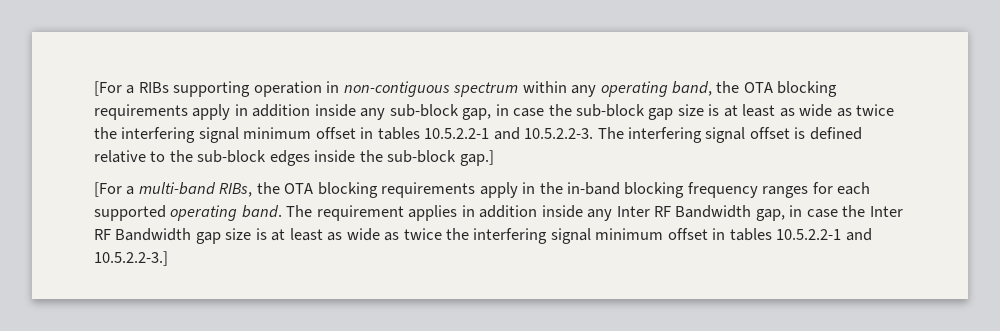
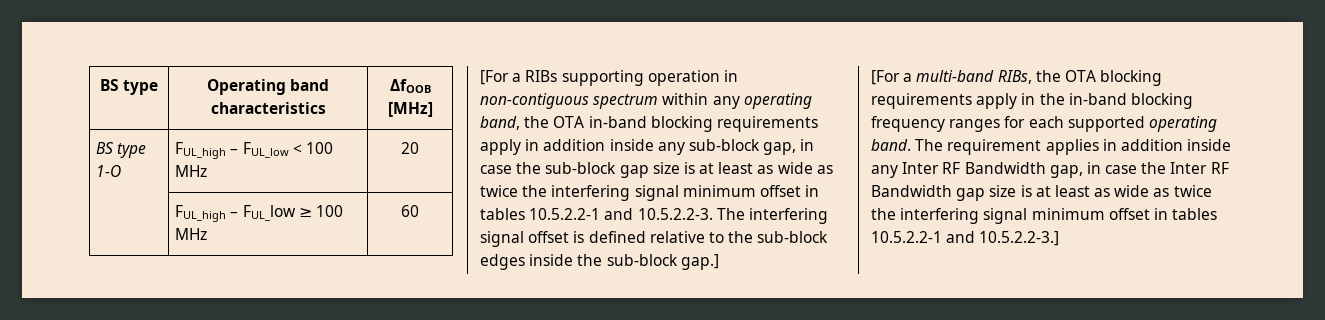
(94, 88) none -> [99,79,159,95] [206,79,330,95] [210,102,326,114] [389,79,431,93] [387,102,433,117] [96,142,147,158] [96,165,122,177] [175,142,333,159] [175,165,208,177] [401,142,419,154] [175,205,343,222] [175,228,208,240] [401,205,419,217] BS type | Operating band characteristics | ΔfOOB [MHz] // BS type 1-O | FUL_high – FUL_low < 100 MHz | 20 // | FUL_high – FUL_low ≥ 100 MHz | 60 //
(773, 87) none -> [588,116,647,128] in-band

